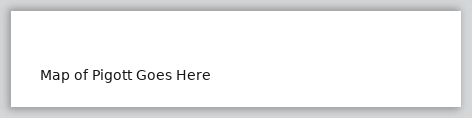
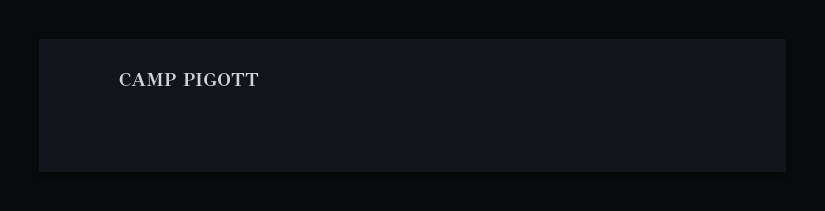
[40,69,211,83] Map of Pigott Goes Here -> [119,72,259,87] CAMP PIGOTT

